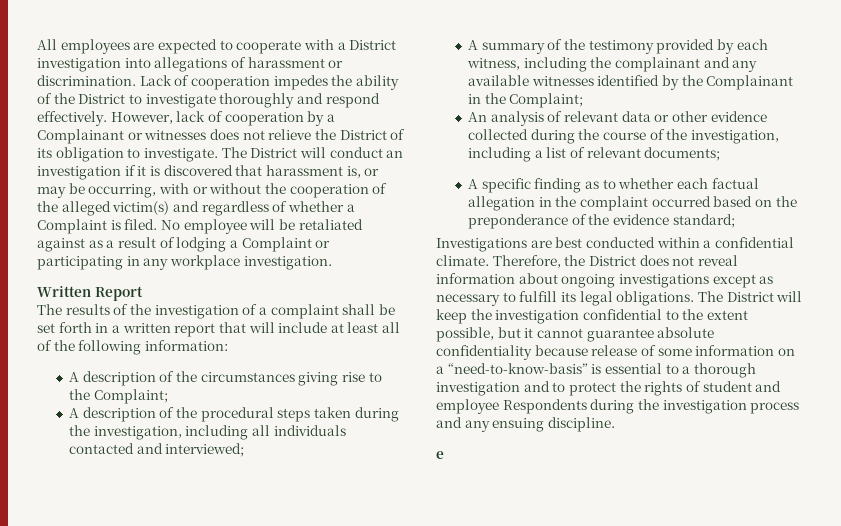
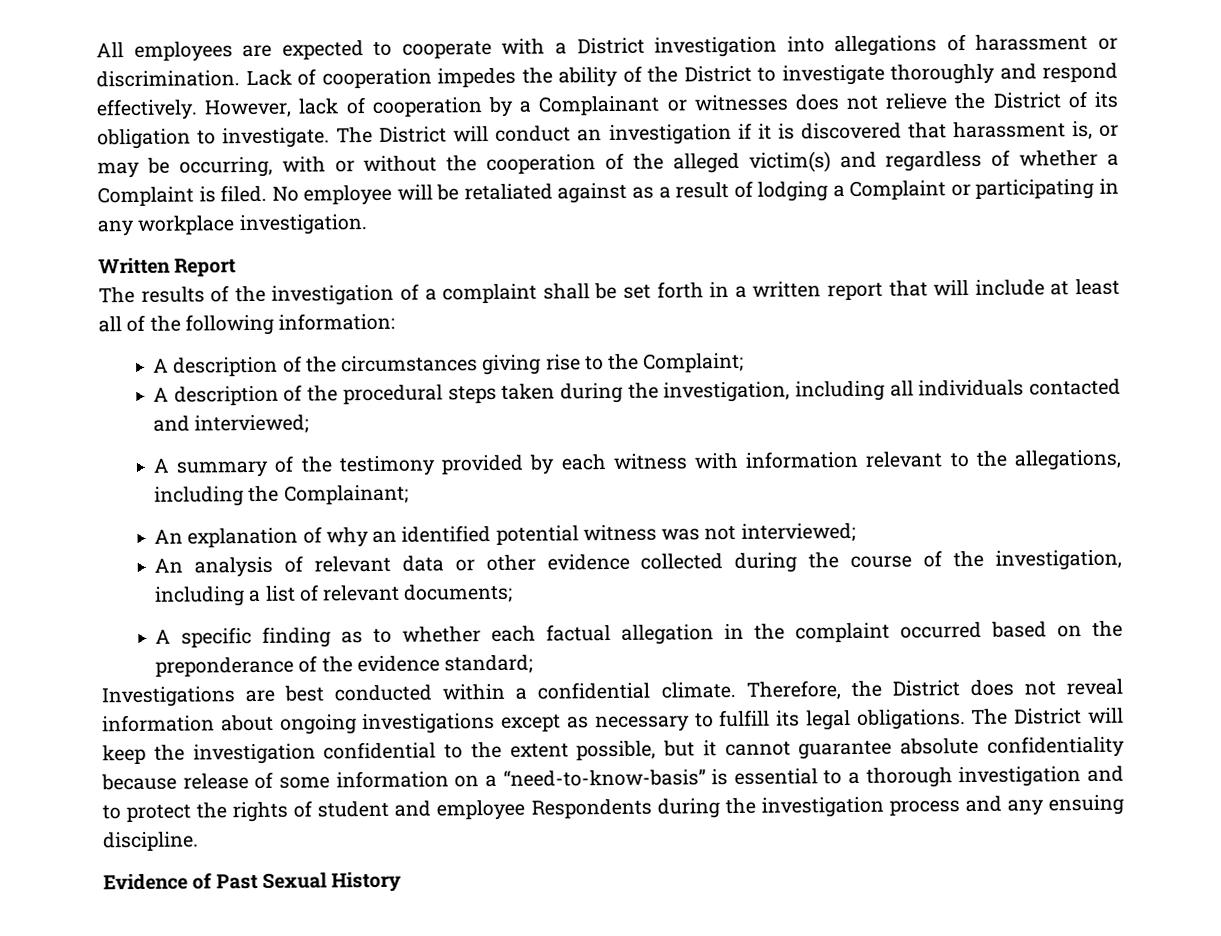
[467,57,758,72] [468,75,794,90] [468,93,584,108] witness, including the complainant and any available witnesses identified by the Complainant in the Complaint; -> [612,449,1122,471] [154,484,409,507] [154,522,856,548] witness with information relevant to the allegations, including the Complainant; // An explanation of why an identified potential witness was not interviewed;
[436,451,444,459] e -> [103,871,403,893] Evidence of Past Sexual History

